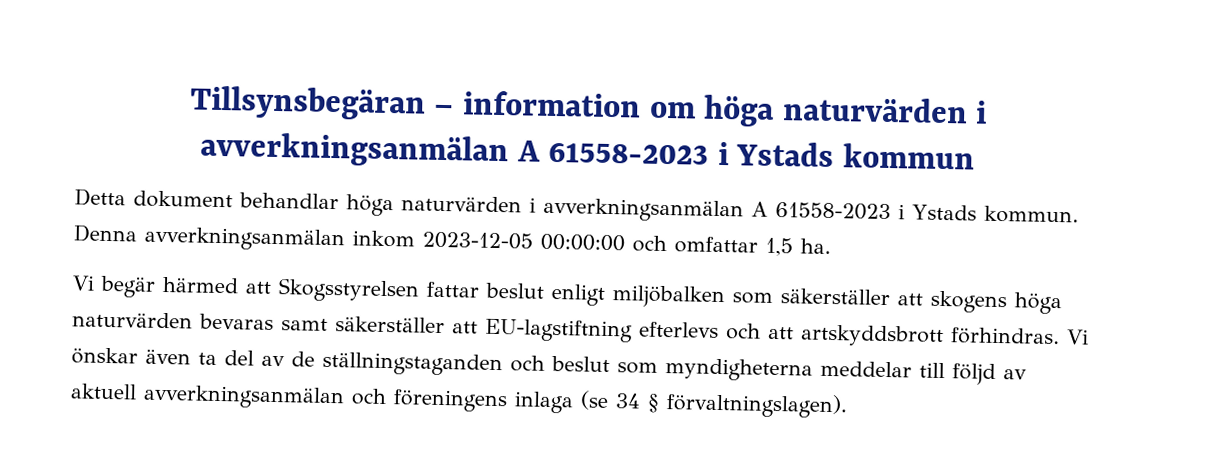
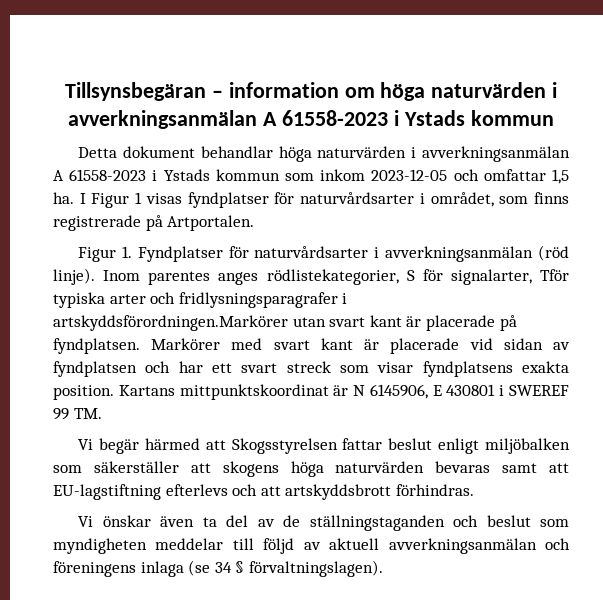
[983,205,1079,224] [73,224,345,252] kommun. Denna avverkningsanmälan -> [215,169,314,181] kommun som
[540,233,625,252] 00:00:00 -> (448, 175) none
(831, 246) none -> [79,192,569,208] [53,215,255,231] [78,245,569,262] [53,268,569,285] [53,292,348,308] [53,315,517,331] [53,338,570,354] [53,361,569,377] [53,384,569,400] [53,408,102,420] I Figur 1 visas fyndplatser för naturvårdsarter i området, som finns registrerade på Artportalen. // Figur 1. Fyndplatser för naturvårdsarter i avverkningsanmälan (röd linje). Inom parentes anges rödlistekategorier, S för signalarter, Tför typiska arter och fridlysningsparagrafer i artskyddsförordningen.Markörer utan svart kant är placerade på fyndplatsen. Markörer med svart kant är placerade vid sidan av fyndplatsen och har ett svart streck som visar fyndplatsens exakta position. Kartans mittpunktskoordinat är N 6145906, E 430801 i SWEREF 99 TM.
[335,316,445,334] säkerställer -> (538, 468) none
(1060, 336) none -> (474, 490) //
[665,358,813,382] myndigheterna -> [53,538,147,554] myndigheten

